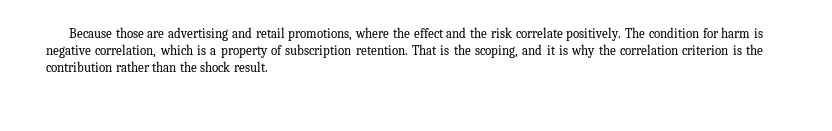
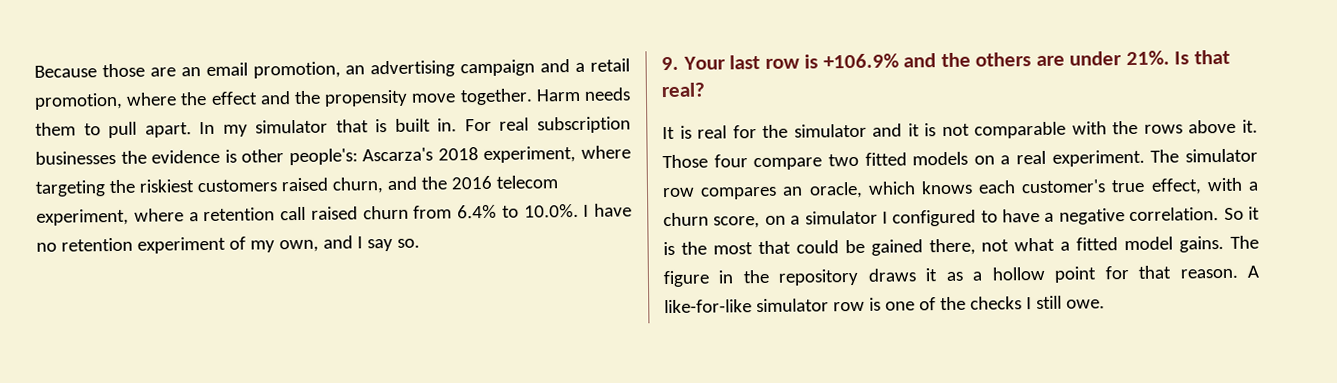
[168,27,353,41] advertising and retail promotions, -> [180,58,630,79] [34,92,123,110] an email promotion, an advertising campaign and a retail promotion,
[490,27,764,41] [46,44,764,58] [46,61,268,72] risk correlate positively. The condition for harm is negative correlation, which is a property of subscription retention. That is the scoping, and it is why the correlation criterion is the contribution rather than the shock result. -> [324,87,631,107] [35,116,632,139] [35,145,631,166] [35,175,558,197] [36,203,632,226] [36,235,420,254] [661,49,1230,71] [661,82,705,98] [662,119,1258,140] [662,148,1258,171] [662,177,1260,200] [663,206,1260,229] [663,235,1259,256] [663,265,1259,288] [664,295,1105,314] propensity move together. Harm needs them to pull apart. In my simulator that is built in. For real subscription businesses the evidence is other people's: Ascarza's 2018 experiment, where targeting the riskiest customers raised churn, and the 2016 telecom experiment, where a retention call raised churn from 6.4% to 10.0%. I have no retention experiment of my own, and I say so. // 9. Your last row is +106.9% and the others are under 21%. Is that real? // It is real for the simulator and it is not comparable with the rows above it. Those four compare two fitted models on a real experiment. The simulator row compares an oracle, which knows each customer's true effect, with a churn score, on a simulator I configured to have a negative correlation. So it is the most that could be gained there, not what a fitted model gains. The figure in the repository draws it as a hollow point for that reason. A like-for-like simulator row is one of the checks I still owe.

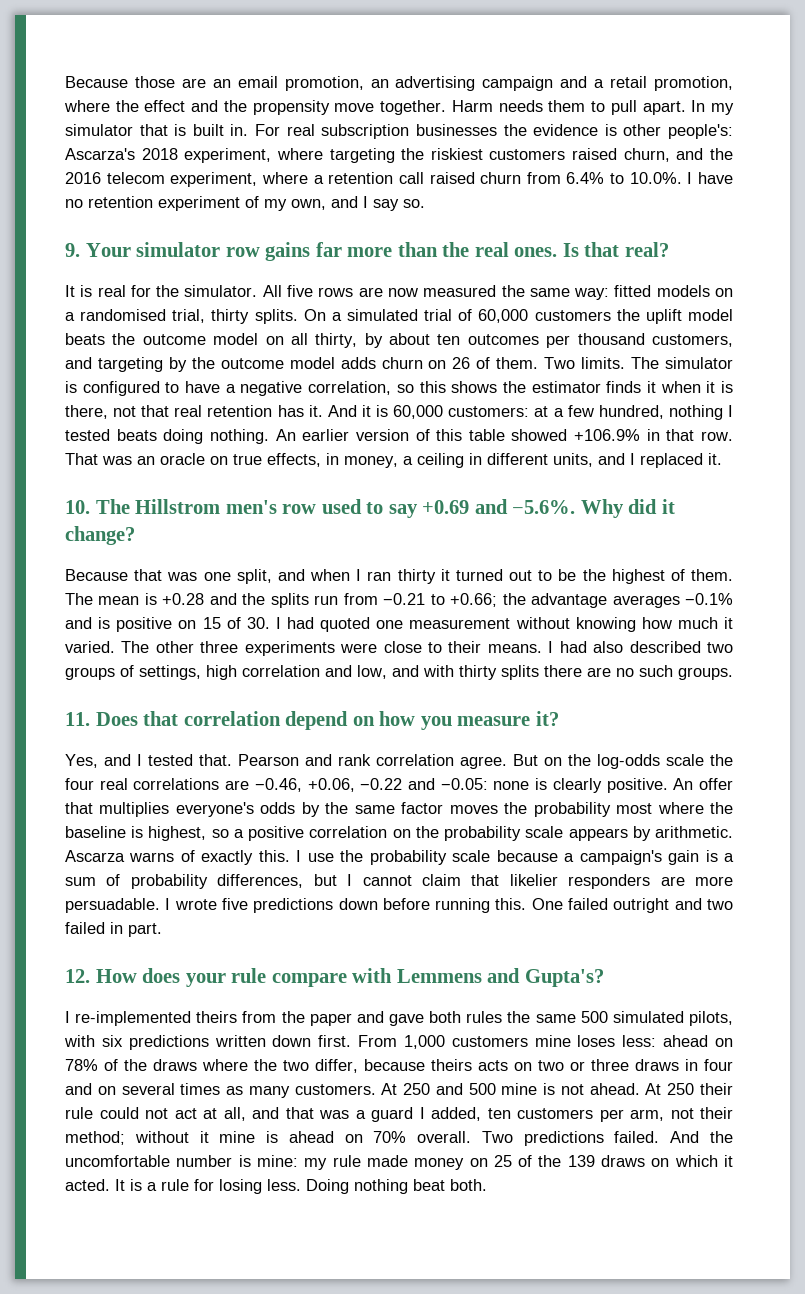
[729,50,1170,70] last row is +106.9% and the others are under 21%. -> [136,242,558,261] simulator row gains far more than the real ones.
[793,119,1258,139] [662,148,1258,171] [662,177,1260,200] [663,210,888,229] simulator and it is not comparable with the rows above it. Those four compare two fitted models on a real experiment. The simulator row compares an oracle, which knows each customer's true effect, with a churn score, on a simulator I -> [184,285,733,300] [65,309,733,324] [65,333,733,348] [65,357,733,372] [65,381,77,393] simulator. All five rows are now measured the same way: fitted models on a randomised trial, thirty splits. On a simulated trial of 60,000 customers the uplift model beats the outcome model on all thirty, by about ten outcomes per thousand customers, and targeting by the outcome model adds churn on 26 of them. Two limits. The simulator is
[1129,206,1260,222] [663,235,1259,256] [663,265,1259,288] [664,295,1105,314] correlation. So it is the most that could be gained there, not what a fitted model gains. The figure in the repository draws it as a hollow point for that reason. A like-for-like simulator row is one of the checks I still owe. -> [308,381,733,395] [65,405,734,420] [65,429,733,444] [65,453,722,468] [65,499,675,518] [65,526,135,545] [65,569,733,584] [65,593,733,608] [65,617,733,632] [65,641,734,656] [65,665,733,680] [65,711,559,730] [65,754,733,769] [65,778,733,793] [65,802,733,817] [65,826,733,841] [65,850,734,865] [65,874,733,889] [65,898,733,913] [65,922,162,937] [65,968,604,987] [65,1011,733,1026] [64,1035,733,1050] [65,1059,733,1073] [65,1083,733,1098] [65,1107,733,1122] [65,1131,733,1146] [65,1155,733,1170] [65,1179,487,1194] correlation, so this shows the estimator finds it when it is there, not that real retention has it. And it is 60,000 customers: at a few hundred, nothing I tested beats doing nothing. An earlier version of this table showed +106.9% in that row. That was an oracle on true effects, in money, a ceiling in different units, and I replaced it. // 10. The Hillstrom men's row used to say +0.69 and −5.6%. Why did it change? // Because that was one split, and when I ran thirty it turned out to be the highest of them. The mean is +0.28 and the splits run from −0.21 to +0.66; the advantage averages −0.1% and is positive on 15 of 30. I had quoted one measurement without knowing how much it varied. The other three experiments were close to their means. I had also described two groups of settings, high correlation and low, and with thirty splits there are no such groups. // 11. Does that correlation depend on how you measure it? // Yes, and I tested that. Pearson and rank correlation agree. But on the log-odds scale the four real correlations are −0.46, +0.06, −0.22 and −0.05: none is clearly positive. An offer that multiplies everyone's odds by the same factor moves the probability most where the baseline is highest, so a positive correlation on the probability scale appears by arithmetic. Ascarza warns of exactly this. I use the probability scale because a campaign's gain is a sum of probability differences, but I cannot claim that likelier responders are more persuadable. I wrote five predictions down before running this. One failed outright and two failed in part. // 12. How does your rule compare with Lemmens and Gupta's? // I re-implemented theirs from the paper and gave both rules the same 500 simulated pilots, with six predictions written down first. From 1,000 customers mine loses less: ahead on 78% of the draws where the two differ, because theirs acts on two or three draws in four and on several times as many customers. At 250 and 500 mine is not ahead. At 250 their rule could not act at all, and that was a guard I added, ten customers per arm, not their method; without it mine is ahead on 70% overall. Two predictions failed. And the uncomfortable number is mine: my rule made money on 25 of the 139 draws on which it acted. It is a rule for losing less. Doing nothing beat both.

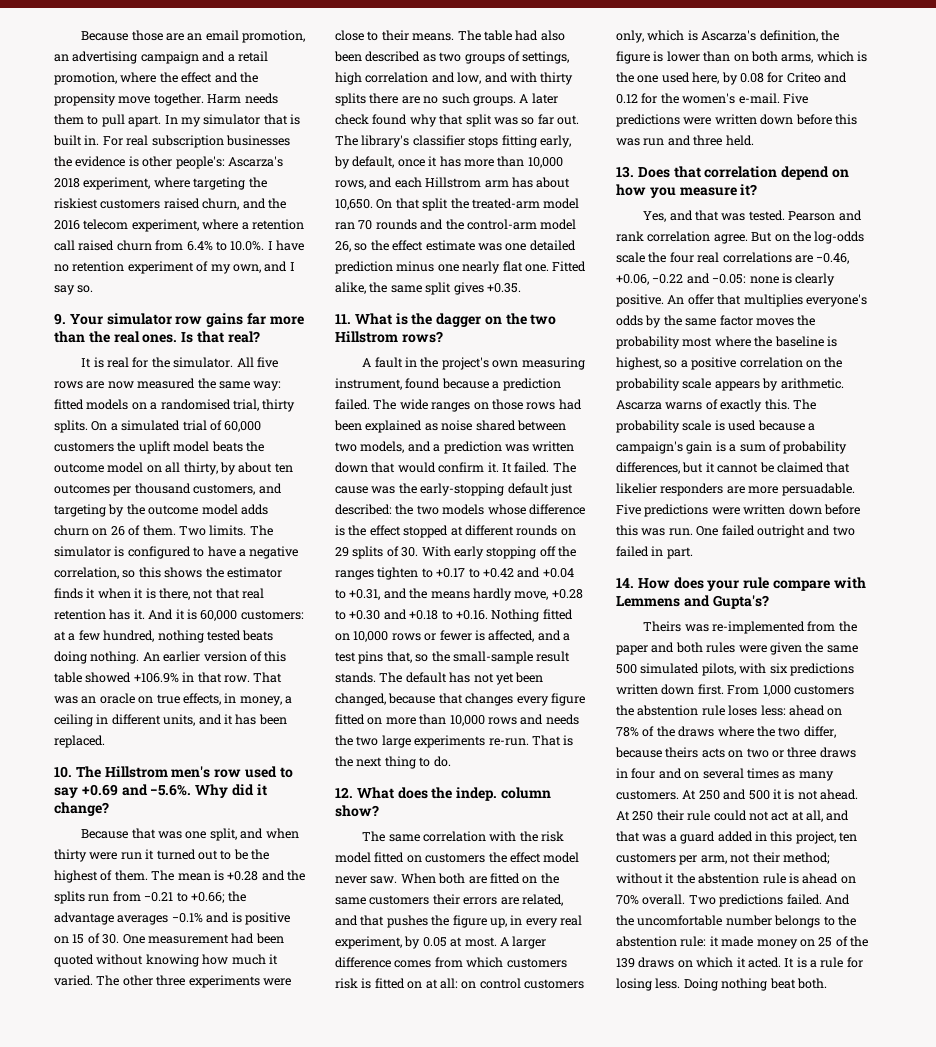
[728,405,734,417] I -> (204, 636) none
[630,453,722,468] I replaced it. -> [223,714,287,725] [54,735,105,748] it has been replaced.
[356,569,436,584] I ran thirty -> [54,849,142,862] thirty were run
[275,617,511,632] I had quoted one measurement -> [122,933,284,944] [54,954,94,967] One measurement had been quoted
[548,641,701,653] I had also described -> [457,30,565,41] [334,51,436,62] The table had also been described as
[65,712,90,726] // 11. -> [519,93,558,104] [335,114,579,127] [335,135,571,148] [334,156,563,169] [335,177,571,189] [335,198,580,211] [335,219,577,230] [335,240,576,252] [335,261,587,274] [335,282,521,295] [335,313,557,327] [335,331,443,343] [362,357,585,370] [335,378,561,391] [335,399,582,412] [334,420,566,433] [335,441,575,454] [335,462,576,473] [335,483,573,496] [335,504,585,515] [335,525,576,538] [335,546,576,559] [335,567,574,580] [335,588,583,601] [335,609,573,622] [335,630,570,642] [335,651,571,664] [335,672,544,685] [335,693,585,706] [335,714,579,726] [335,735,574,748] [335,756,451,769] [335,787,551,801] [335,805,379,817] [362,831,565,842] [335,852,580,863] [335,873,559,884] [335,894,563,906] [335,915,582,928] [335,936,547,949] [335,957,567,968] [335,978,584,989] [616,30,839,43] [616,51,867,64] [616,72,847,85] [616,93,808,104] [616,114,857,127] [616,135,754,146] [616,166,634,178] A later check found why that split was so far out. The library's classifier stops fitting early, by default, once it has more than 10,000 rows, and each Hillstrom arm has about 10,650. On that split the treated-arm model ran 70 rounds and the control-arm model 26, so the effect estimate was one detailed prediction minus one nearly flat one. Fitted alike, the same split gives +0.35. // 11. What is the dagger on the two Hillstrom rows? // A fault in the project's own measuring instrument, found because a prediction failed. The wide ranges on those rows had been explained as noise shared between two models, and a prediction was written down that would confirm it. It failed. The cause was the early-stopping default just described: the two models whose difference is the effect stopped at different rounds on 29 splits of 30. With early stopping off the ranges tighten to +0.17 to +0.42 and +0.04 to +0.31, and the means hardly move, +0.28 to +0.30 and +0.18 to +0.16. Nothing fitted on 10,000 rows or fewer is affected, and a test pins that, so the small-sample result stands. The default has not yet been changed, because that changes every figure fitted on more than 10,000 rows and needs the two large experiments re-run. That is the next thing to do. // 12. What does the indep. column show? // The same correlation with the risk model fitted on customers the effect model never saw. When both are fitted on the same customers their errors are related, and that pushes the figure up, in every real experiment, by 0.05 at most. A larger difference comes from which customers risk is fitted on at all: on control customers only, which is Ascarza's definition, the figure is lower than on both arms, which is the one used here, by 0.08 for Criteo and 0.12 for the women's e-mail. Five predictions were written down before this was run and three held. // 13.
[137,754,232,766] I tested that. -> [695,210,785,221] that was tested.
[296,850,491,865] I use the probability scale -> [792,399,816,410] [616,420,757,433] The probability scale is used
[347,874,461,886] I cannot claim -> [705,462,824,473] it cannot be claimed
[165,898,527,913] I wrote five predictions down before running this. -> [616,504,860,517] [616,525,693,536] Five predictions were written down before this was run.
[65,969,90,983] 12. -> [616,578,634,588] 14.
[65,1011,238,1026] I re-implemented theirs -> [643,621,806,634] Theirs was re-implemented
[389,1014,424,1026] gave -> (675, 647) none
(503, 1017) none -> [738,642,802,655] were given
[534,1035,571,1047] mine -> [616,705,725,716] the abstention rule
[501,1083,538,1095] mine -> [772,789,782,800] it
[419,1107,481,1121] I added, -> [717,831,836,844] added in this project,
[219,1131,256,1143] mine -> [676,873,786,884] the abstention rule
[238,1155,361,1170] is mine: my rule -> [774,915,856,928] [616,936,719,947] belongs to the abstention rule: it

